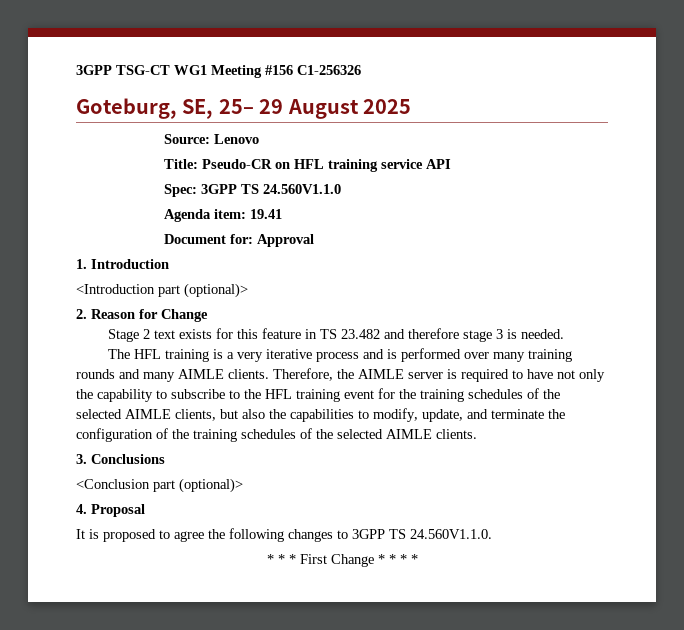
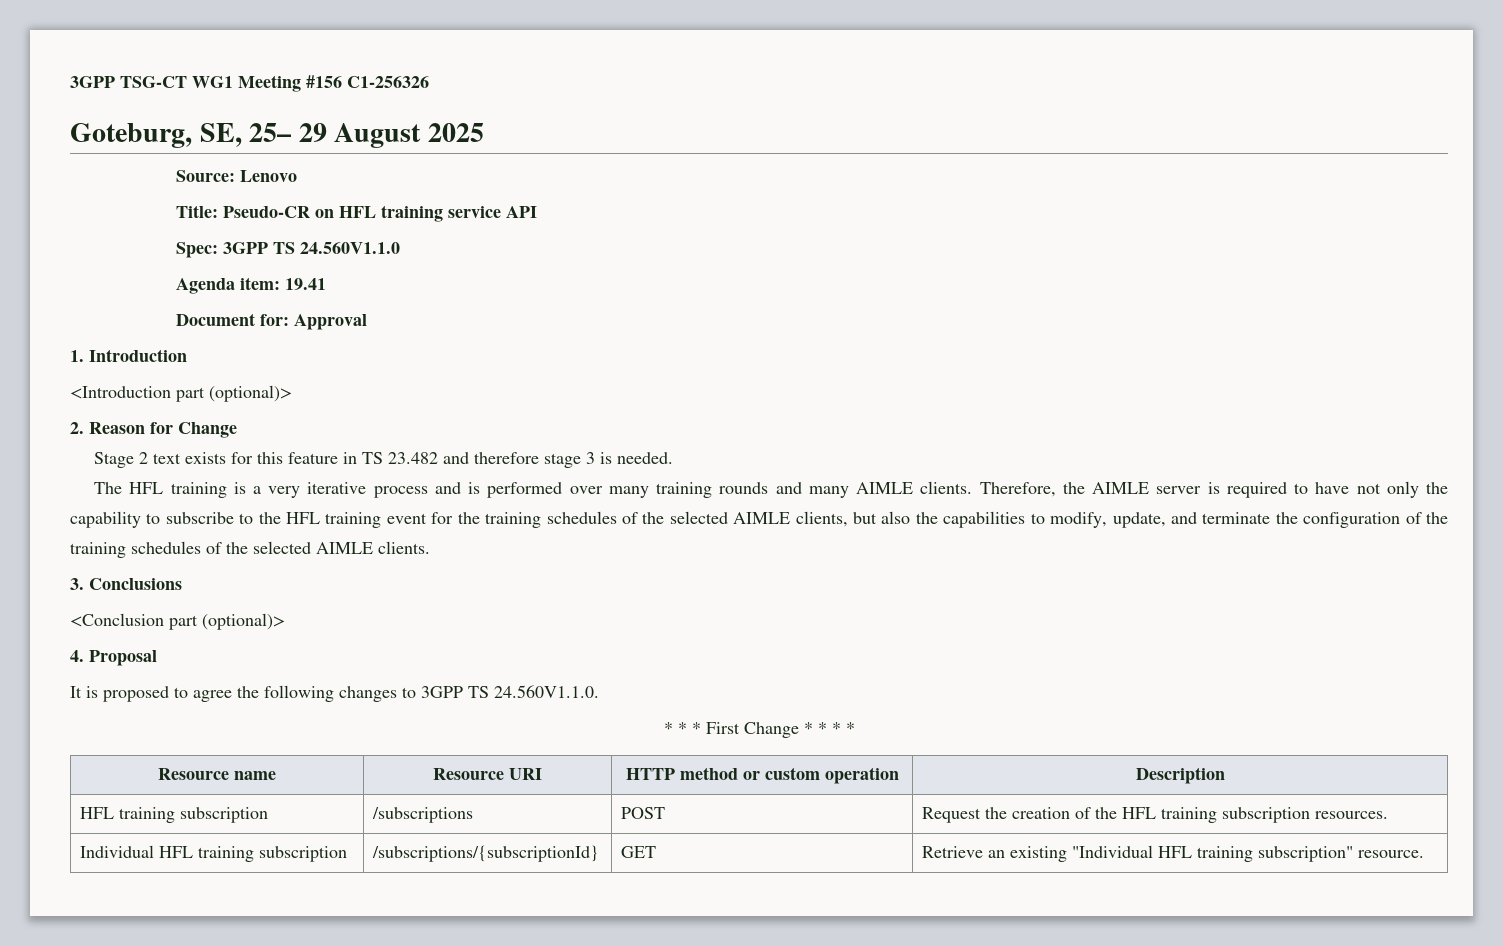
(418, 559) none -> [158,768,276,780] [433,768,542,780] [625,767,899,784] [1135,767,1225,784] [80,807,269,823] [372,807,474,823] [621,807,666,819] [922,807,1389,823] [80,845,348,862] [372,845,600,862] [621,846,657,858] [922,845,1425,862] // Resource name | Resource URI | HTTP method or custom operation | Description // HFL training subscription | /subscriptions | POST | Request the creation of the HFL training subscription resources. // Individual HFL training subscription | /subscriptions/{subscriptionId} | GET | Retrieve an existing "Individual HFL training subscription" resource.

